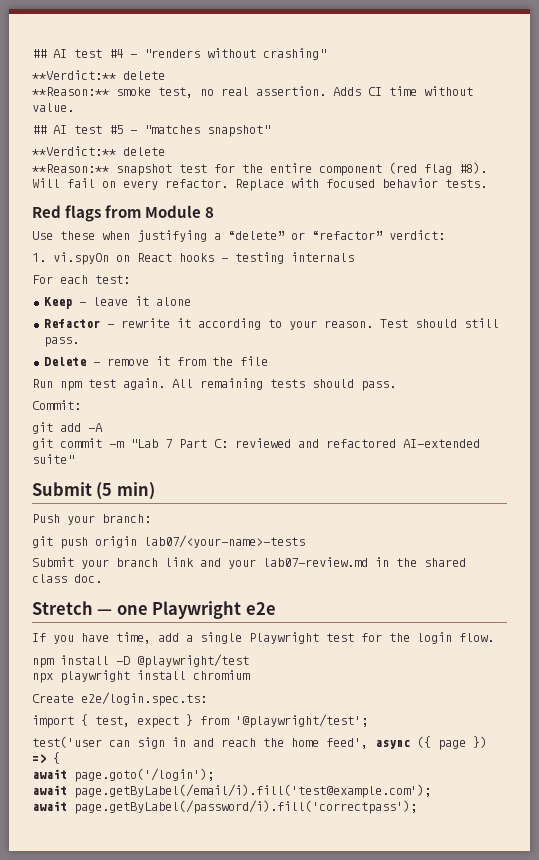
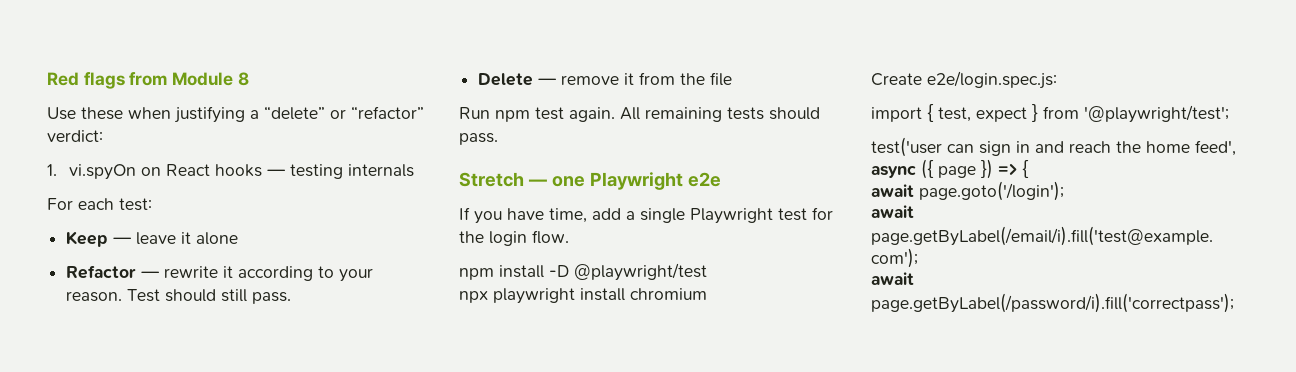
[32,48,326,60] [32,70,165,80] [32,86,473,98] [32,103,74,112] [32,125,270,137] [32,146,165,156] [32,162,487,176] [32,178,487,191] ## AI test #4 — "renders without crashing" // **Verdict:** delete // **Reason:** smoke test, no real assertion. Adds CI time without value. // ## AI test #5 — "matches snapshot" // **Verdict:** delete // **Reason:** snapshot test for the entire component (red flag #8). Will fail on every refactor. Replace with focused behavior tests. // -> (47, 79) none
[32,400,81,410] [32,422,103,434] [32,438,480,450] [32,454,74,464] [32,482,155,500] [32,514,151,525] [32,535,305,549] [32,557,466,569] [32,574,102,583] // Commit: // git add -A // git commit -m "Lab 7 Part C: reviewed and refactored AI-extended suite" // Submit (5 min) // Push your branch: // git push origin lab07/<your-name>-tests // Submit your branch link and your lab07-review.md in the shared class doc. -> (498, 139) none
[81,692,207,706] e2e/login.spec.ts: -> [927,71,1057,89] e2e/login.spec.js:

